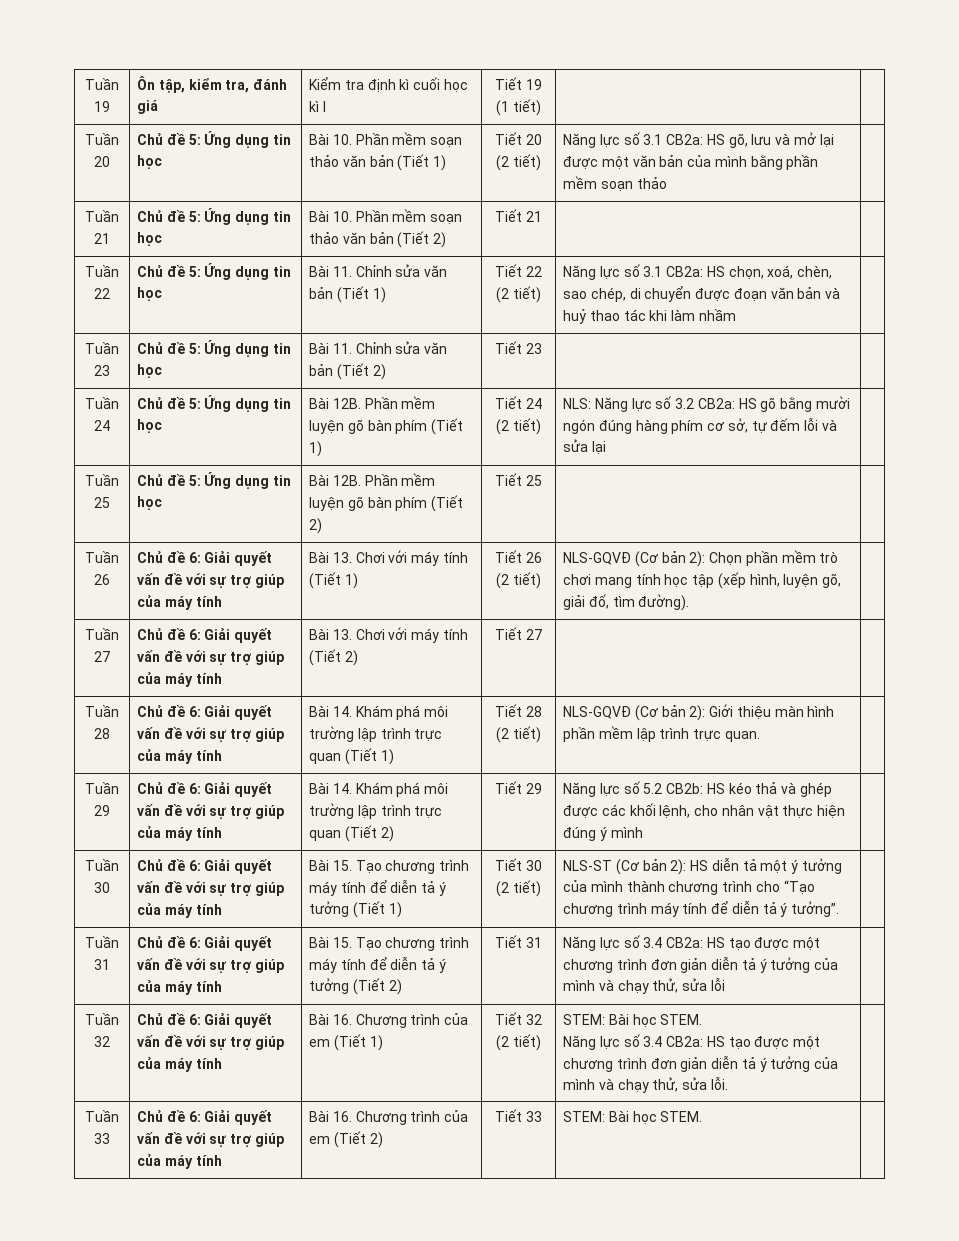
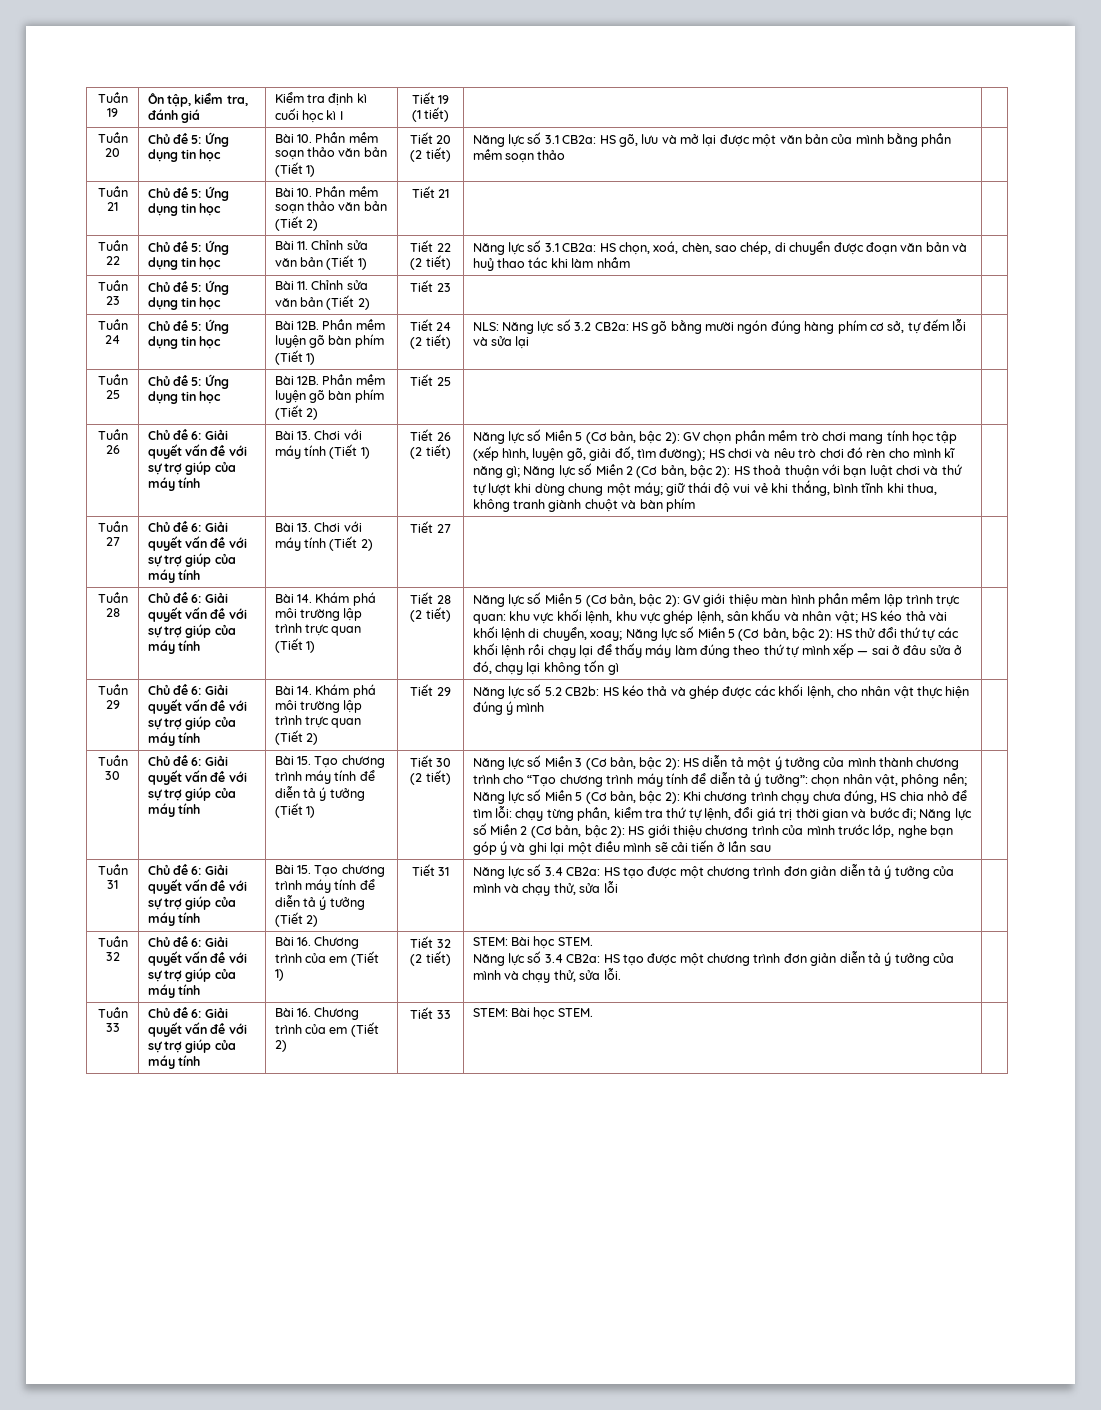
[562,551,743,567] NLS-GQVĐ (Cơ bản 2): Chọn -> [472,429,732,444] Năng lực số Miền 5 (Cơ bản, bậc 2): GV chọn
[638,594,690,611] đường). -> [659,447,956,461] [472,463,962,478] [472,480,938,496] [472,498,695,512] đường); HS chơi và nêu trò chơi đó rèn cho mình kĩ năng gì; Năng lực số Miền 2 (Cơ bản, bậc 2): HS thoả thuận với bạn luật chơi và thứ tự lượt khi dùng chung một máy; giữ thái độ vui vẻ khi thắng, bình tĩnh khi thua, không tranh giành chuột và bàn phím
[562,704,734,721] NLS-GQVĐ (Cơ bản 2): Giới -> [472,592,726,607] Năng lực số Miền 5 (Cơ bản, bậc 2): GV giới
[724,731,760,742] quan. -> [472,609,948,624] [472,626,959,641] [472,643,963,658] [472,660,619,675] quan: khu vực khối lệnh, khu vực ghép lệnh, sân khấu và nhân vật; HS kéo thả vài khối lệnh di chuyển, xoay; Năng lực số Miền 5 (Cơ bản, bậc 2): HS thử đổi thứ tự các khối lệnh rồi chạy lại để thấy máy làm đúng theo thứ tự mình xếp — sai ở đâu sửa ở đó, chạy lại không tốn gì
[562,859,667,875] NLS-ST (Cơ bản -> [472,755,663,770] Năng lực số Miền 3 (Cơ bản, bậc
[791,901,840,917] tưởng”. -> [764,773,967,787] [472,789,968,804] [472,806,972,821] [472,823,954,838] [472,840,771,855] tưởng”: chọn nhân vật, phông nền; Năng lực số Miền 5 (Cơ bản, bậc 2): Khi chương trình chạy chưa đúng, HS chia nhỏ để tìm lỗi: chạy từng phần, kiểm tra thứ tự lệnh, đổi giá trị thời gian và bước đi; Năng lực số Miền 2 (Cơ bản, bậc 2): HS giới thiệu chương trình của mình trước lớp, nghe bạn góp ý và ghi lại một điều mình sẽ cải tiến ở lần sau

